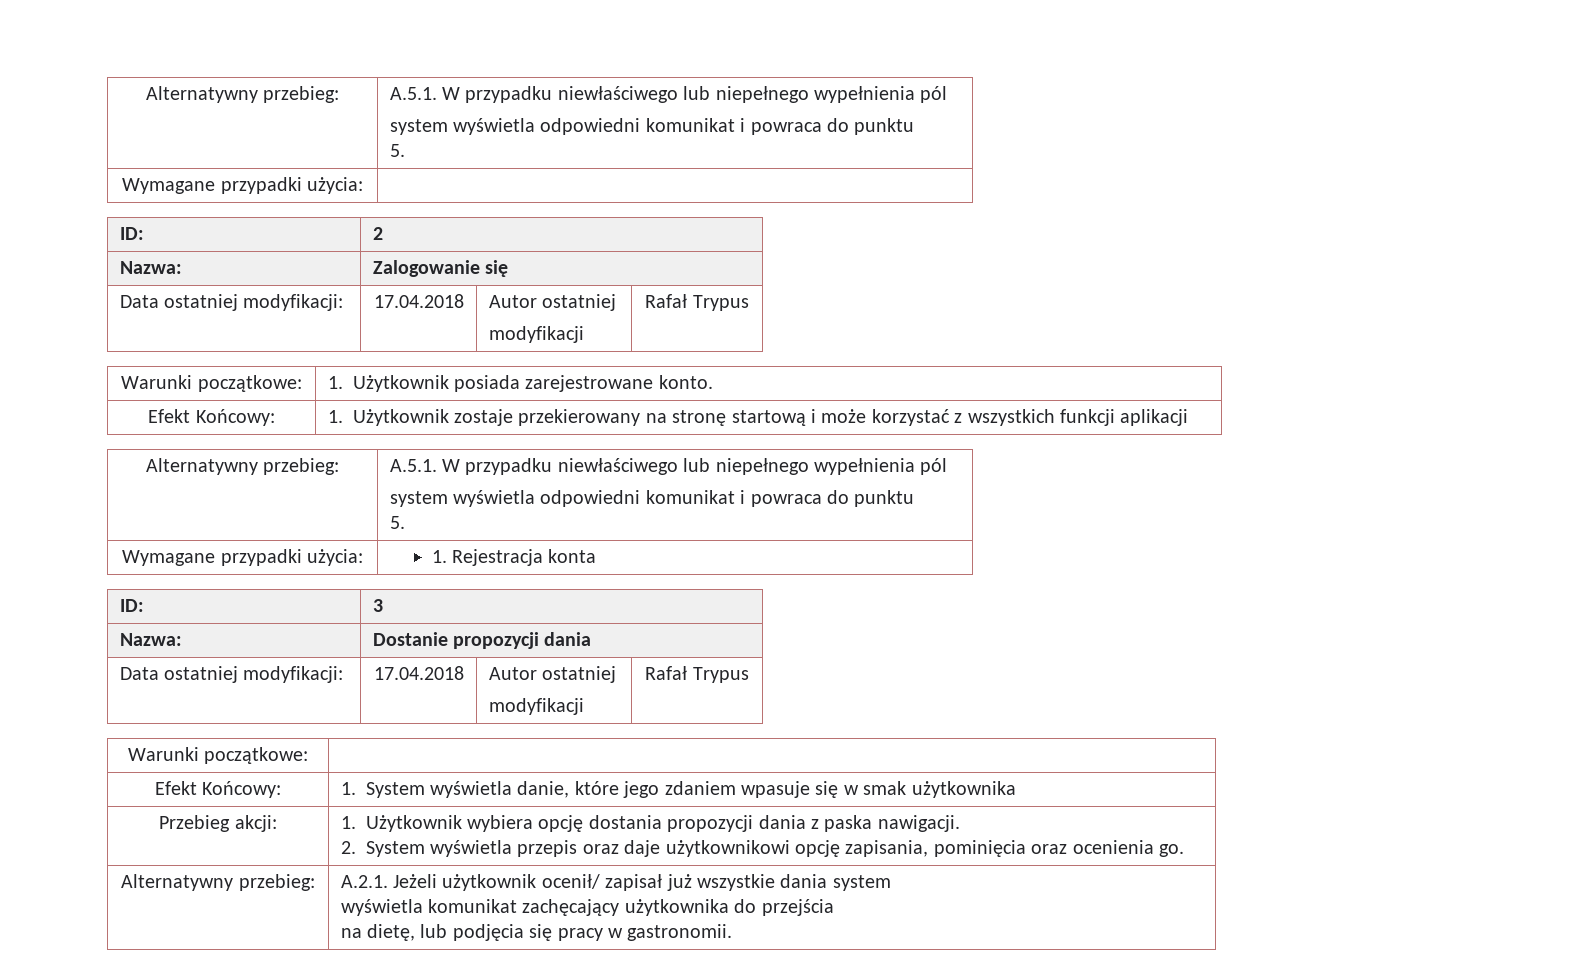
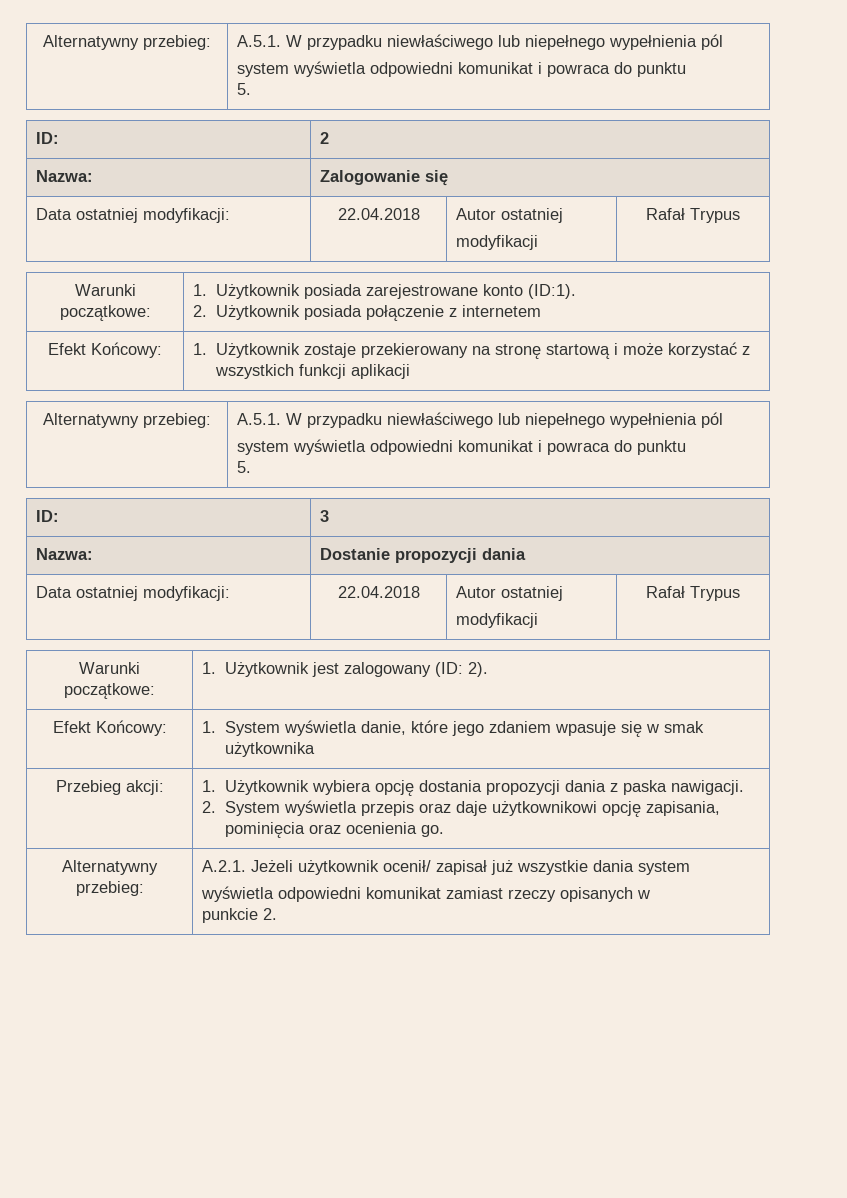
[122,177,363,194] // Wymagane przypadki użycia: | -> (252, 89) none
[373,294,464,308] 17.04.2018 -> [337,208,420,220] 22.04.2018
[658,375,713,389] konto. -> [482,284,576,299] [193,305,541,321] konto (ID:1). // 2. Użytkownik posiada połączenie z internetem
[122,549,363,566] [431,549,597,566] // Wymagane przypadki użycia: | 1. Rejestracja konta -> (252, 467) none
[373,666,464,680] [488,666,616,683] [488,698,584,715] [645,666,749,683] [127,747,309,764] 17.04.2018 | Autor ostatniej // modyfikacji | Rafał Trypus // Warunki początkowe: | -> [337,586,420,598] [456,586,564,601] [456,613,539,628] [646,586,740,601] [79,662,140,674] [64,683,155,699] [202,662,488,677] 22.04.2018 | Autor ostatniej // modyfikacji | Rafał Trypus // Warunki początkowe: | 1. Użytkownik jest zalogowany (ID: 2).
[427,899,834,916] [340,924,733,941] komunikat zachęcający użytkownika do przejścia // na dietę, lub podjęcia się pracy w gastronomii. -> [278,887,651,902] [202,908,278,923] odpowiedni komunikat zamiast rzeczy opisanych w // punkcie 2.

